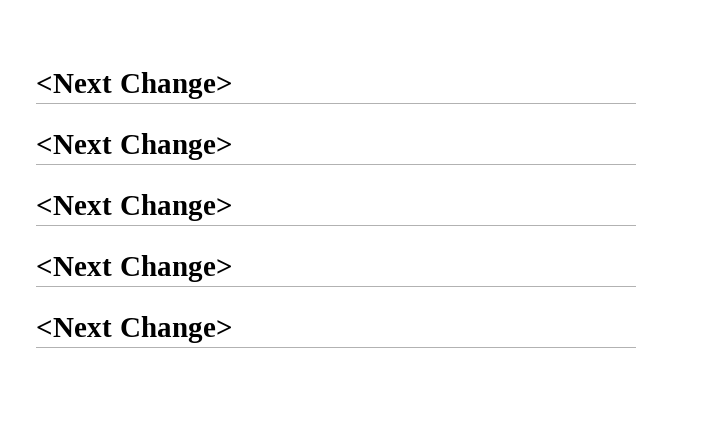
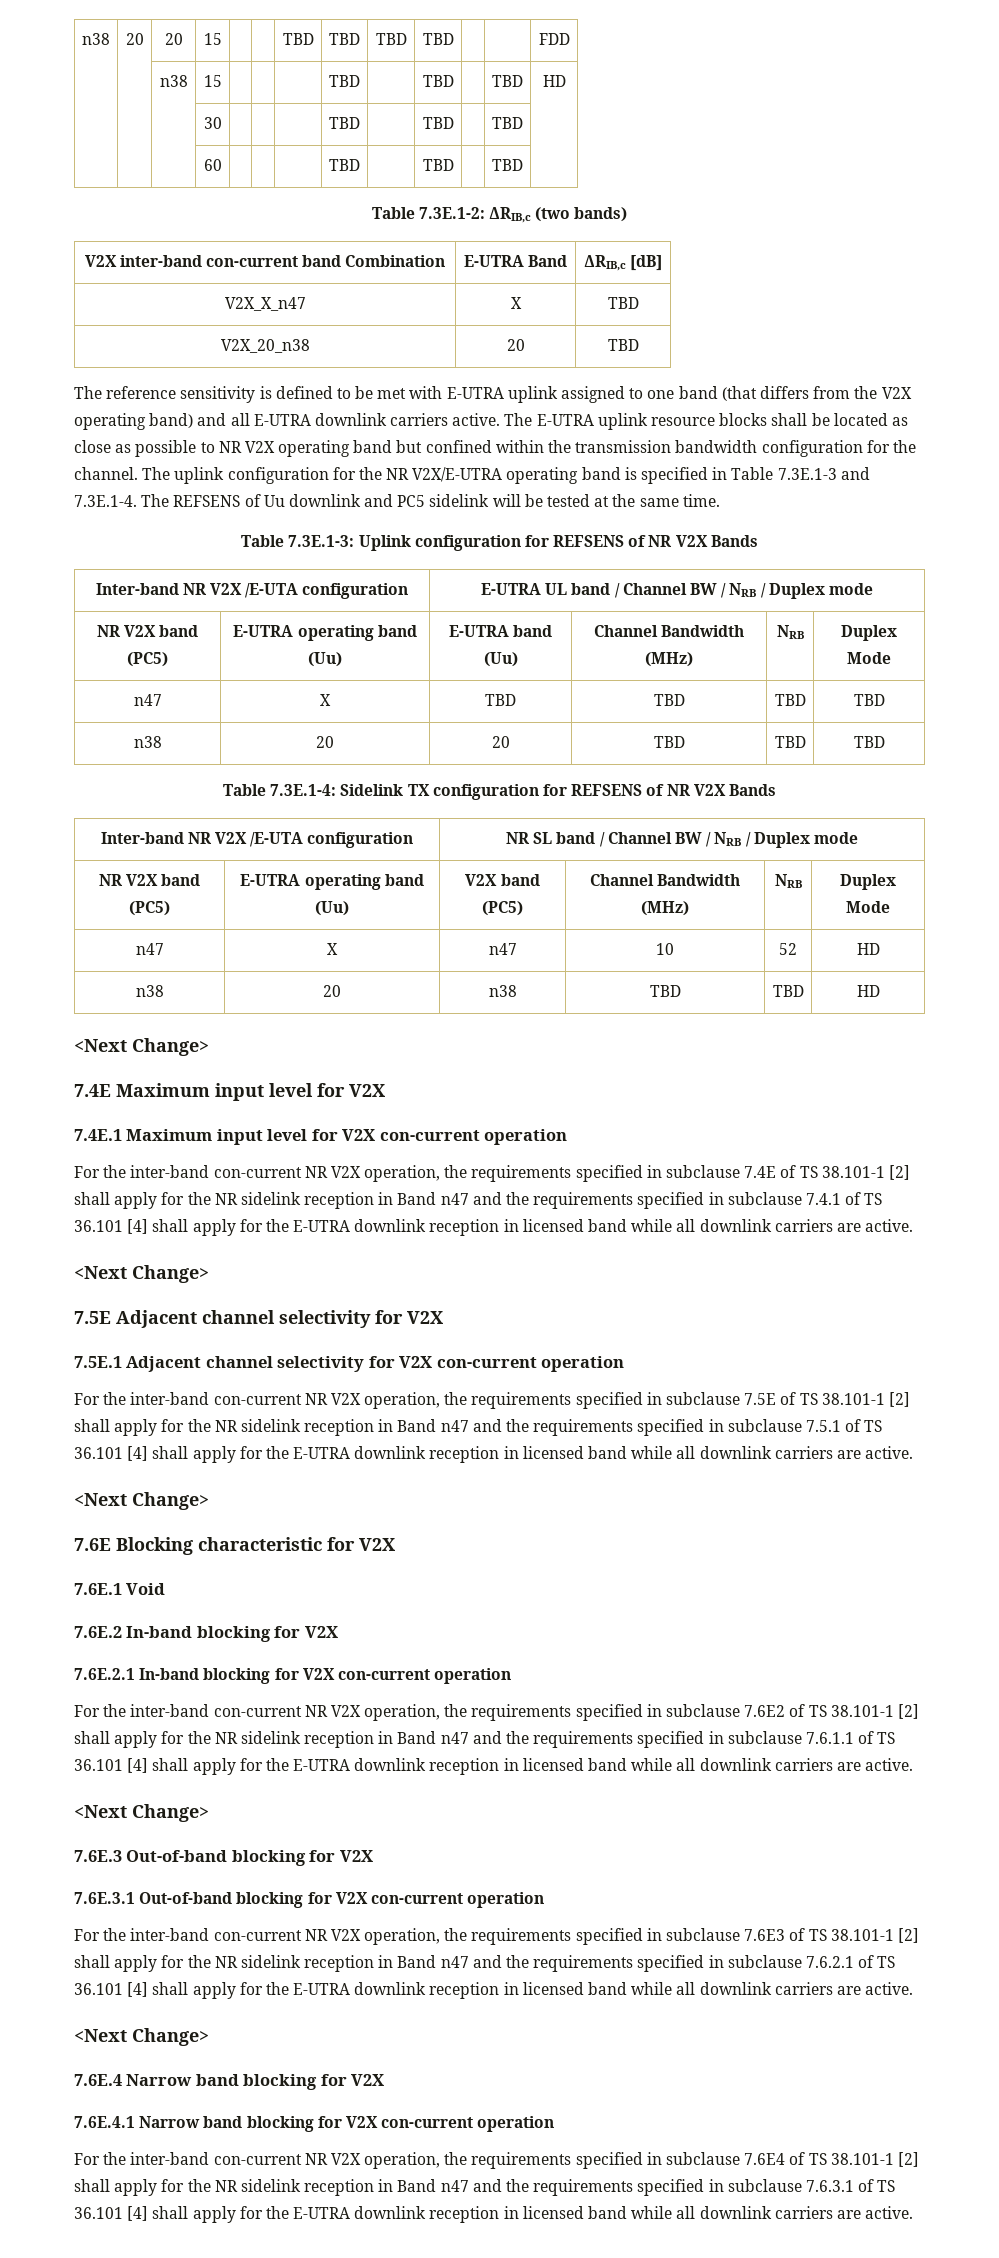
[36,72,233,99] [36,133,233,160] [36,194,233,221] [36,255,233,282] [36,316,233,343] <Next Change> // <Next Change> // <Next Change> // <Next Change> // <Next Change> -> [82,33,110,45] [125,33,144,45] [164,33,183,45] [203,33,222,45] [282,33,314,45] [329,33,360,45] [375,33,407,45] [422,33,454,45] [538,33,570,45] [159,75,188,87] [203,75,222,87] [329,75,360,87] [422,75,454,87] [492,75,523,87] [542,75,566,87] [203,117,222,129] [329,117,360,129] [422,117,454,129] [492,117,523,129] [203,159,222,171] [329,159,360,171] [422,159,454,171] [492,159,523,171] [371,207,628,223] [84,255,446,267] [463,255,568,267] [583,255,663,271] [224,297,306,311] [510,297,522,309] [607,297,639,309] [220,339,310,353] [506,339,525,351] [607,339,639,351] [74,386,912,403] [74,413,908,430] [74,440,916,457] [74,467,870,484] [74,494,720,507] [241,535,758,551] [95,583,409,599] [481,583,873,599] [96,625,199,637] [127,652,168,667] [233,625,417,641] [308,652,342,667] [448,625,553,637] [483,652,518,667] [593,625,745,637] [645,652,693,667] [776,625,804,639] [841,625,897,641] [847,652,891,664] [133,694,162,706] [320,694,331,706] [485,694,516,706] [653,694,685,706] [774,694,806,706] [853,694,885,706] [133,736,162,748] [316,736,334,748] [491,736,510,748] [653,736,685,748] [774,736,806,748] [853,736,885,748] [223,784,776,800] [100,832,414,848] [506,832,858,848] [98,874,201,886] [129,901,170,916] [240,874,424,890] [315,901,349,916] [465,874,540,886] [482,901,523,916] [589,874,741,886] [641,901,689,916] [774,874,802,888] [840,874,896,890] [846,901,890,913] [135,943,164,955] [327,943,338,955] [488,943,517,955] [656,943,674,955] [779,943,797,955] [856,943,880,955] [135,985,164,997] [323,985,341,997] [488,985,517,997] [649,985,681,997] [772,985,804,997] [856,985,880,997] [74,1038,209,1056] [74,1083,385,1101] [74,1129,568,1145] [74,1165,910,1182] [74,1192,883,1209] [74,1219,914,1236] [74,1265,209,1283] [74,1310,443,1328] [74,1356,625,1372] [74,1392,910,1409] [74,1419,883,1436] [74,1446,914,1463] [74,1492,209,1510] [74,1537,395,1555] [74,1583,166,1595] [74,1626,338,1642] [74,1668,512,1684] [74,1704,919,1721] [74,1731,896,1748] [74,1758,914,1775] [74,1804,209,1822] [74,1850,373,1866] [74,1892,545,1908] [74,1928,919,1945] [74,1955,896,1972] [74,1982,914,1999] [74,2028,209,2046] [74,2074,385,2090] [74,2116,555,2132] [74,2152,919,2169] [74,2179,896,2196] [74,2206,914,2223] n38 | 20 | 20 | 15 | | | TBD | TBD | TBD | TBD | | | FDD // | | n38 | 15 | | | | TBD | | TBD | | TBD | HD // | | | 30 | | | | TBD | | TBD | | TBD | // | | | 60 | | | | TBD | | TBD | | TBD | // Table 7.3E.1-2: ΔRIB,c (two bands) // V2X inter-band con-current band Combination | E-UTRA Band | ΔRIB,c [dB] // V2X_X_n47 | X | TBD // V2X_20_n38 | 20 | TBD // The reference sensitivity is defined to be met with E-UTRA uplink assigned to one band (that differs from the V2X operating band) and all E-UTRA downlink carriers active. The E-UTRA uplink resource blocks shall be located as close as possible to NR V2X operating band but confined within the transmission bandwidth configuration for the channel. The uplink configuration for the NR V2X/E-UTRA operating band is specified in Table 7.3E.1-3 and 7.3E.1-4. The REFSENS of Uu downlink and PC5 sidelink will be tested at the same time. // Table 7.3E.1-3: Uplink configuration for REFSENS of NR V2X Bands // Inter-band NR V2X /E-UTA configuration | E-UTRA UL band / Channel BW / NRB / Duplex mode // NR V2X band (PC5) | E-UTRA operating band (Uu) | E-UTRA band (Uu) | Channel Bandwidth (MHz) | NRB | Duplex Mode // n47 | X | TBD | TBD | TBD | TBD // n38 | 20 | 20 | TBD | TBD | TBD // Table 7.3E.1-4: Sidelink TX configuration for REFSENS of NR V2X Bands // Inter-band NR V2X /E-UTA configuration | NR SL band / Channel BW / NRB / Duplex mode // NR V2X band (PC5) | E-UTRA operating band (Uu) | V2X band (PC5) | Channel Bandwidth (MHz) | NRB | Duplex Mode // n47 | X | n47 | 10 | 52 | HD // n38 | 20 | n38 | TBD | TBD | HD // <Next Change> // 7.4E Maximum input level for V2X // 7.4E.1 Maximum input level for V2X con-current operation // For the inter-band con-current NR V2X operation, the requirements specified in subclause 7.4E of TS 38.101-1 [2] shall apply for the NR sidelink reception in Band n47 and the requirements specified in subclause 7.4.1 of TS 36.101 [4] shall apply for the E-UTRA downlink reception in licensed band while all downlink carriers are active. // <Next Change> // 7.5E Adjacent channel selectivity for V2X // 7.5E.1 Adjacent channel selectivity for V2X con-current operation // For the inter-band con-current NR V2X operation, the requirements specified in subclause 7.5E of TS 38.101-1 [2] shall apply for the NR sidelink reception in Band n47 and the requirements specified in subclause 7.5.1 of TS 36.101 [4] shall apply for the E-UTRA downlink reception in licensed band while all downlink carriers are active. // <Next Change> // 7.6E Blocking characteristic for V2X // 7.6E.1 Void // 7.6E.2 In-band blocking for V2X // 7.6E.2.1 In-band blocking for V2X con-current operation // For the inter-band con-current NR V2X operation, the requirements specified in subclause 7.6E2 of TS 38.101-1 [2] shall apply for the NR sidelink reception in Band n47 and the requirements specified in subclause 7.6.1.1 of TS 36.101 [4] shall apply for the E-UTRA downlink reception in licensed band while all downlink carriers are active. // <Next Change> // 7.6E.3 Out-of-band blocking for V2X // 7.6E.3.1 Out-of-band blocking for V2X con-current operation // For the inter-band con-current NR V2X operation, the requirements specified in subclause 7.6E3 of TS 38.101-1 [2] shall apply for the NR sidelink reception in Band n47 and the requirements specified in subclause 7.6.2.1 of TS 36.101 [4] shall apply for the E-UTRA downlink reception in licensed band while all downlink carriers are active. // <Next Change> // 7.6E.4 Narrow band blocking for V2X // 7.6E.4.1 Narrow band blocking for V2X con-current operation // For the inter-band con-current NR V2X operation, the requirements specified in subclause 7.6E4 of TS 38.101-1 [2] shall apply for the NR sidelink reception in Band n47 and the requirements specified in subclause 7.6.3.1 of TS 36.101 [4] shall apply for the E-UTRA downlink reception in licensed band while all downlink carriers are active.

